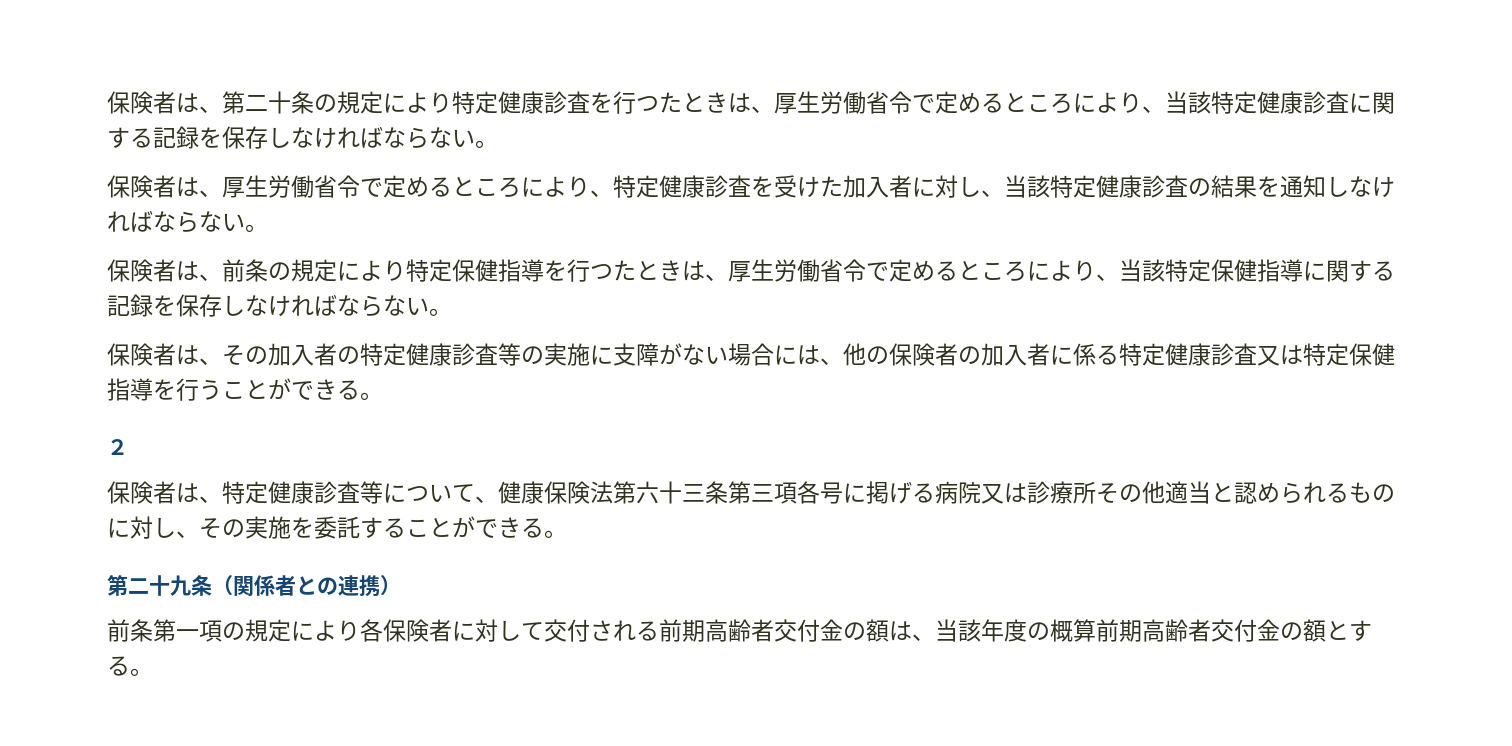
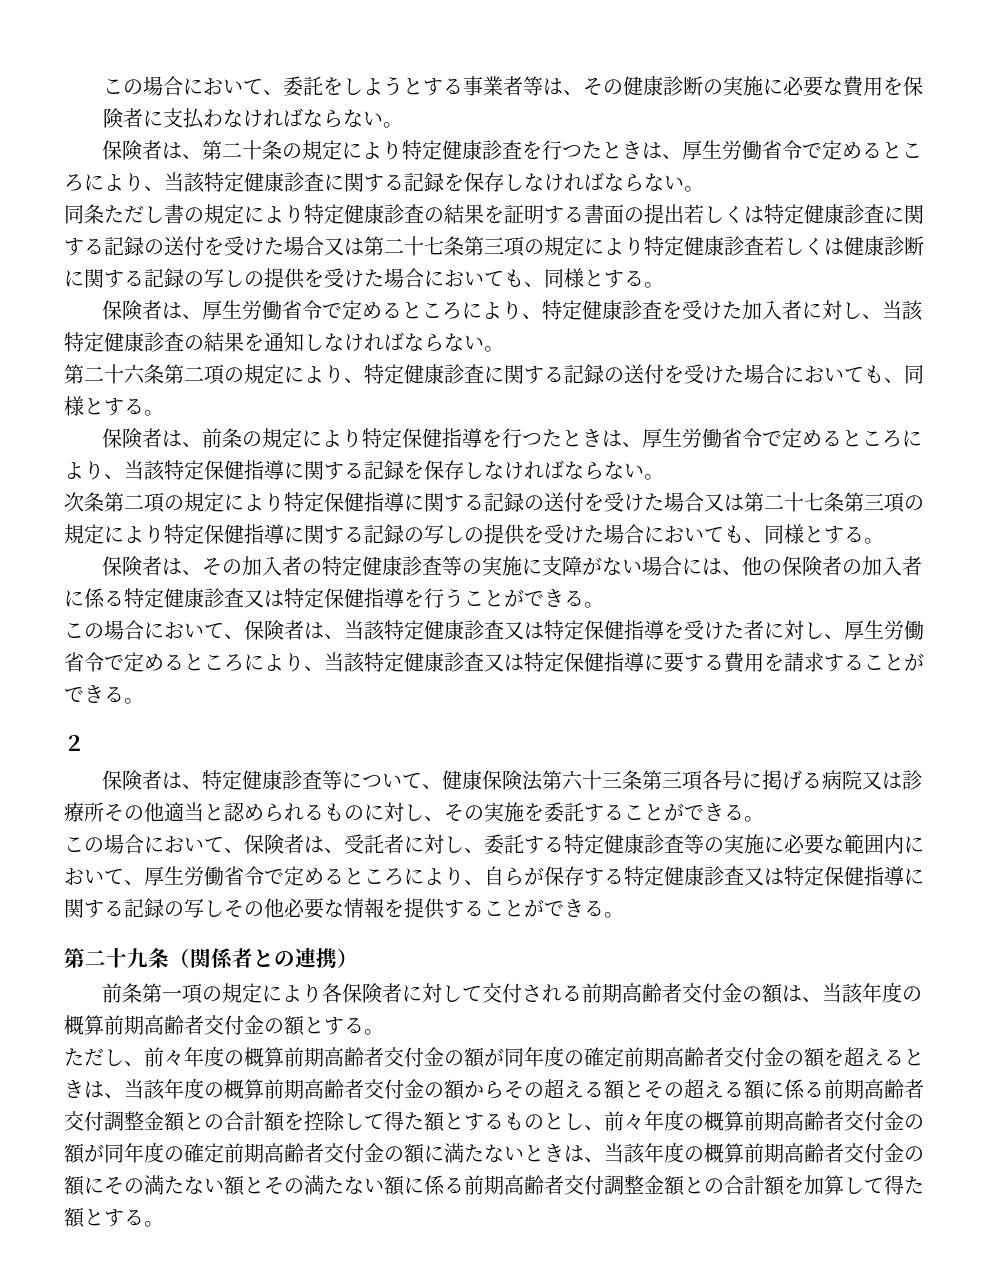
(107, 102) none -> [102,76,923,97] [102,108,403,129] この場合において、委託をしようとする事業者等は、その健康診断の実施に必要な費用を保険者に支払わなければならない。 //
(498, 144) none -> [64,204,924,224] [64,236,924,257] [64,268,664,289] // 同条ただし書の規定により特定健康診査の結果を証明する書面の提出若しくは特定健康診査に関する記録の送付を受けた場合又は第二十七条第三項の規定により特定健康診査若しくは健康診断に関する記録の写しの提供を受けた場合においても、同様とする。
(268, 228) none -> [64,364,924,385] [64,396,164,416] // 第二十六条第二項の規定により、特定健康診査に関する記録の送付を受けた場合においても、同様とする。
(452, 312) none -> [64,492,924,513] [64,524,884,545] // 次条第二項の規定により特定保健指導に関する記録の送付を受けた場合又は第二十七条第三項の規定により特定保健指導に関する記録の写しの提供を受けた場合においても、同様とする。
(383, 396) none -> [64,620,924,641] [64,652,924,673] [64,685,144,704] // この場合において、保険者は、当該特定健康診査又は特定保健指導を受けた者に対し、厚生労働省令で定めるところにより、当該特定健康診査又は特定保健指導に要する費用を請求することができる。
(567, 534) none -> [64,834,924,855] [64,866,924,886] [64,898,624,919] // この場合において、保険者は、受託者に対し、委託する特定健康診査等の実施に必要な範囲内において、厚生労働省令で定めるところにより、自らが保存する特定健康診査又は特定保健指導に関する記録の写しその他必要な情報を提供することができる。
(153, 672) none -> [64,1046,924,1068] [64,1078,924,1100] [64,1110,924,1132] [64,1142,924,1164] [64,1175,924,1196] [64,1207,164,1228] // ただし、前々年度の概算前期高齢者交付金の額が同年度の確定前期高齢者交付金の額を超えるときは、当該年度の概算前期高齢者交付金の額からその超える額とその超える額に係る前期高齢者交付調整金額との合計額を控除して得た額とするものとし、前々年度の概算前期高齢者交付金の額が同年度の確定前期高齢者交付金の額に満たないときは、当該年度の概算前期高齢者交付金の額にその満たない額とその満たない額に係る前期高齢者交付調整金額との合計額を加算して得た額とする。

